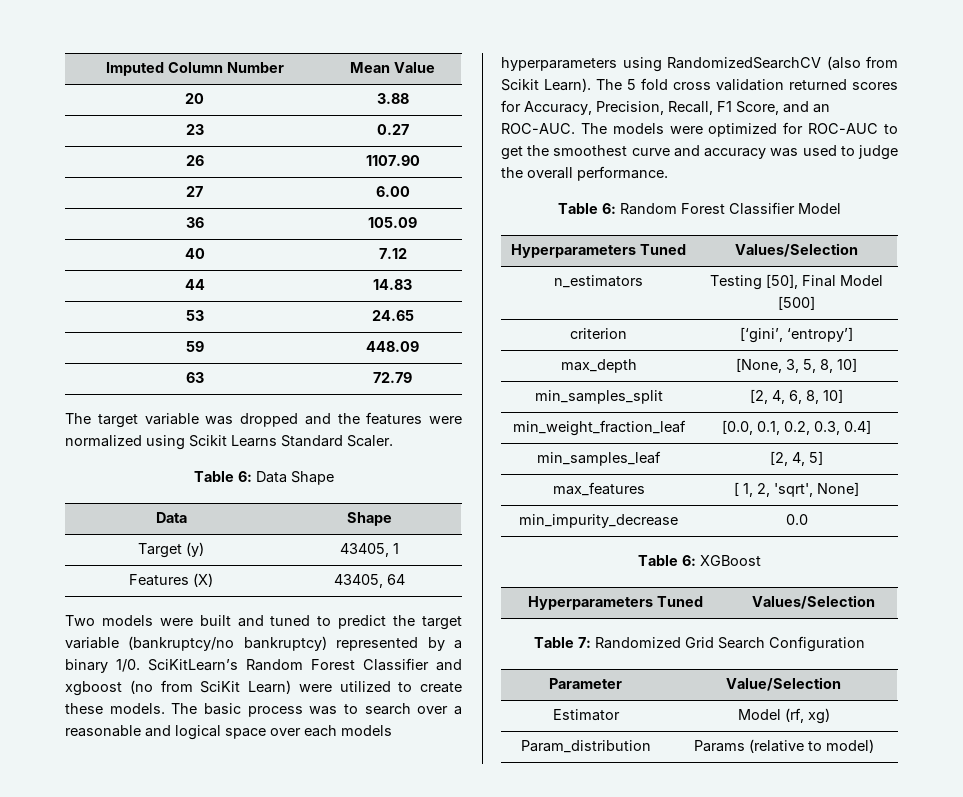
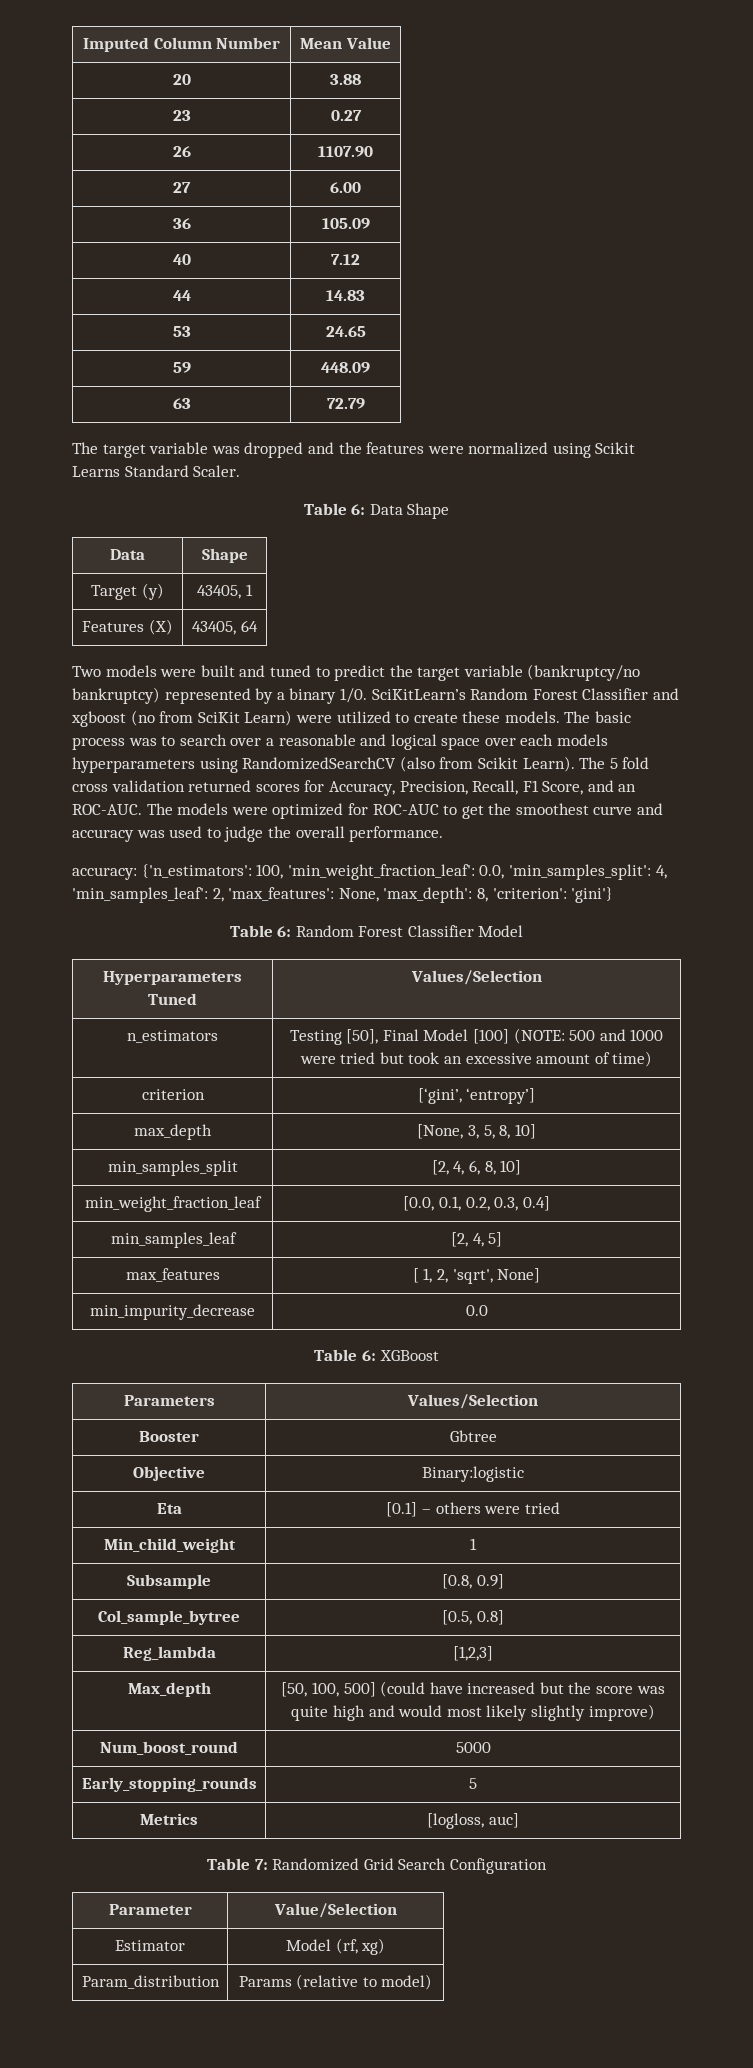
(668, 173) none -> [72,864,667,880] [72,887,614,903] // accuracy: {'n_estimators': 100, 'min_weight_fraction_leaf': 0.0, 'min_samples_split': 4, 'min_samples_leaf': 2, 'max_features': None, 'max_depth': 8, 'criterion': 'gini'}
[778,296,815,310] [500] -> [473,1028,664,1044] [299,1051,653,1067] [100] (NOTE: 500 and 1000 were tried but took an excessive amount of time)
[528,596,703,610] [752,595,875,609] Hyperparameters Tuned | Values/Selection -> [123,1395,215,1406] [407,1394,538,1409] [139,1431,199,1442] [449,1430,497,1442] [133,1466,205,1481] [422,1466,524,1482] [156,1503,182,1514] [386,1502,560,1517] [103,1538,236,1553] [470,1538,477,1550] [127,1574,211,1589] [442,1574,504,1589] [98,1610,240,1625] [442,1610,504,1625] [122,1646,216,1661] [453,1646,493,1661] [127,1682,211,1697] [281,1681,665,1697] [291,1704,655,1721] [100,1741,238,1755] [455,1742,491,1753] [81,1777,257,1792] [469,1778,477,1789] [140,1813,198,1825] [427,1813,519,1829] Parameters | Values/Selection // Booster | Gbtree // Objective | Binary:logistic // Eta | [0.1] – others were tried // Min_child_weight | 1 // Subsample | [0.8, 0.9] // Col_sample_bytree | [0.5, 0.8] // Reg_lambda | [1,2,3] // Max_depth | [50, 100, 500] (could have increased but the score was quite high and would most likely slightly improve) // Num_boost_round | 5000 // Early_stopping_rounds | 5 // Metrics | [logloss, auc]

